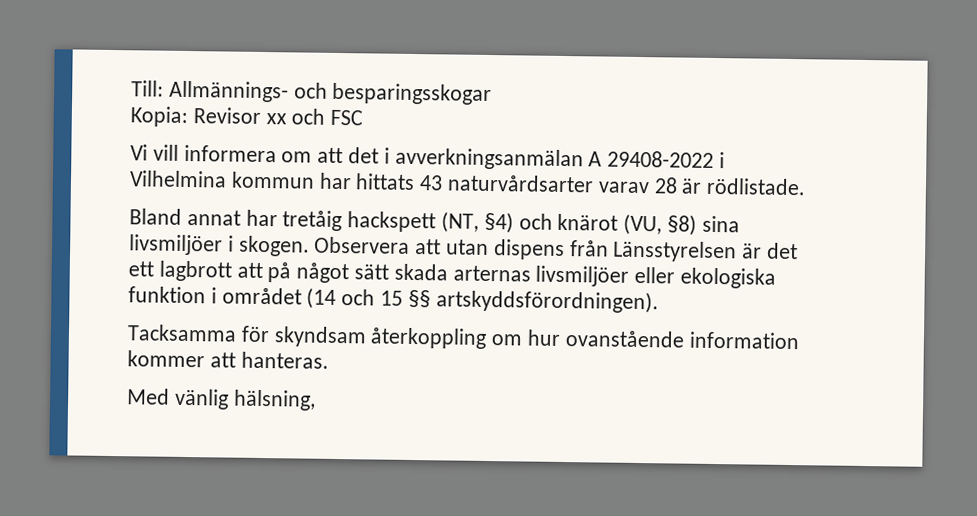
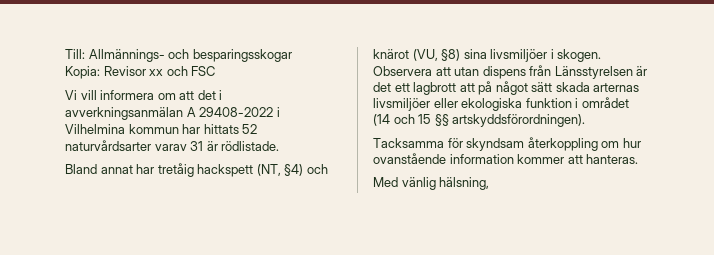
[419,175,444,191] 43 -> [242,124,258,134] 52
[653,177,678,194] 28 -> [190,141,204,151] 31

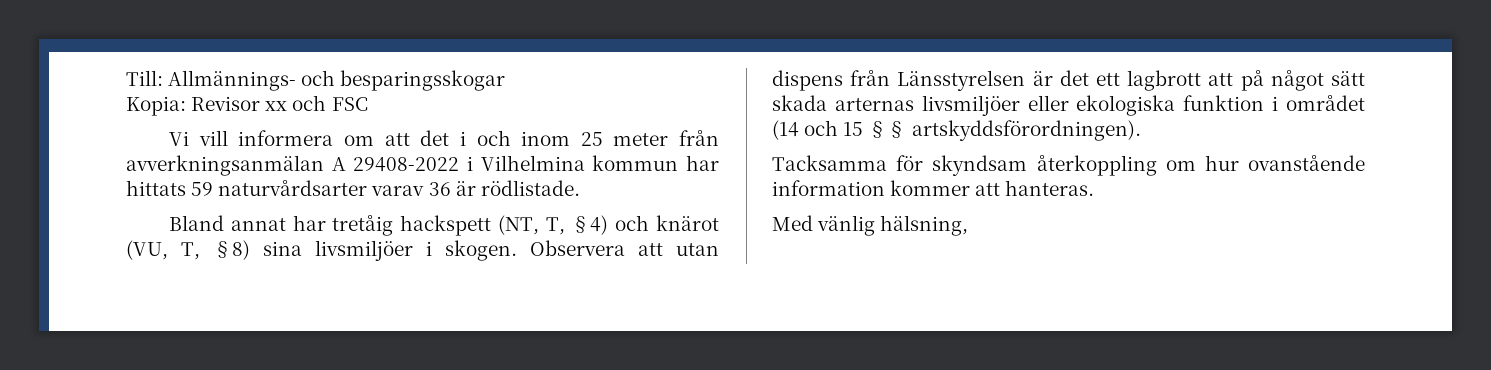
(223, 95) none -> [476,130,719,146] och inom 25 meter från
[242,124,258,134] 52 -> [191,182,214,196] 59
[190,141,204,151] 31 -> [428,182,451,196] 36
(281, 170) none -> [545,217,565,235] T,
(438, 55) none -> [181,242,200,260] T,

